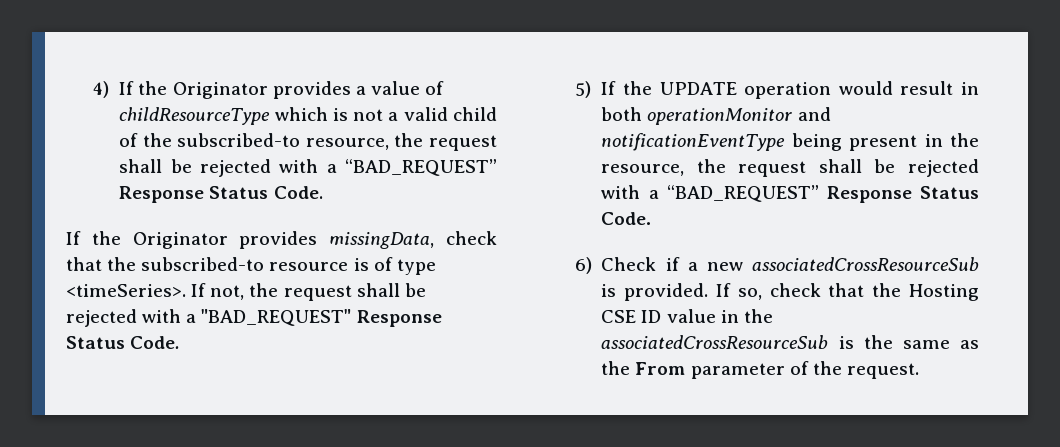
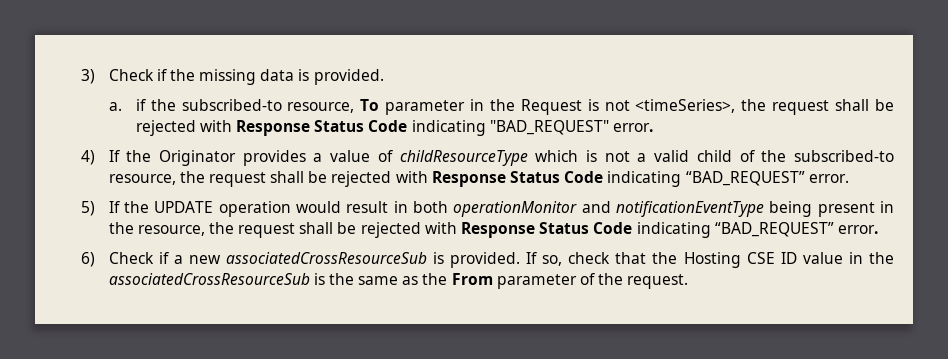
(92, 89) none -> [81,69,384,85] [108,99,895,115] [135,120,654,136] 3) Check if the missing data is provided. // a. if the subscribed-to resource, To parameter in the Request is not <timeSeries>, the request shall be rejected with Response Status Code indicating "BAD_REQUEST" error. //
[326,159,497,176] [119,186,323,203] [66,231,498,249] [66,257,436,275] [66,283,426,301] [66,309,442,327] [66,336,181,349] a “BAD_REQUEST” Response Status Code. // If the Originator provides missingData, check that the subscribed-to resource is of type <timeSeries>. If not, the request shall be rejected with a "BAD_REQUEST" Response Status Code. -> [431,171,849,187] Response Status Code indicating “BAD_REQUEST” error.
[648,185,979,203] [601,212,652,225] a “BAD_REQUEST” Response Status Code. -> [460,222,878,238] Response Status Code indicating “BAD_REQUEST” error.

